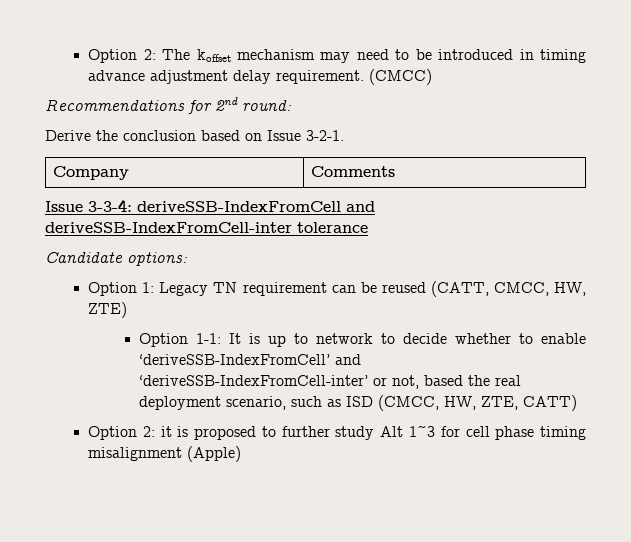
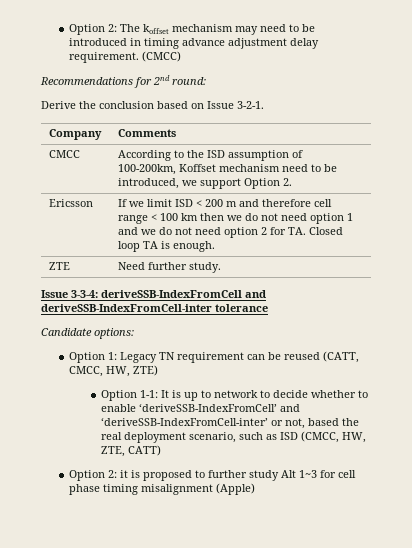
(396, 171) none -> [49,150,81,158] [118,150,304,161] [118,164,338,175] [118,178,293,189] [49,199,94,207] [118,199,333,207] [118,213,354,224] [118,227,344,238] [118,241,216,252] [49,262,71,270] [118,262,222,273] // CMCC | According to the ISD assumption of 100-200km, Koffset mechanism need to be introduced, we support Option 2. // Ericsson | If we limit ISD < 200 m and therefore cell range < 100 km then we do not need option 1 and we do not need option 2 for TA. Closed loop TA is enough. // ZTE | Need further study.

